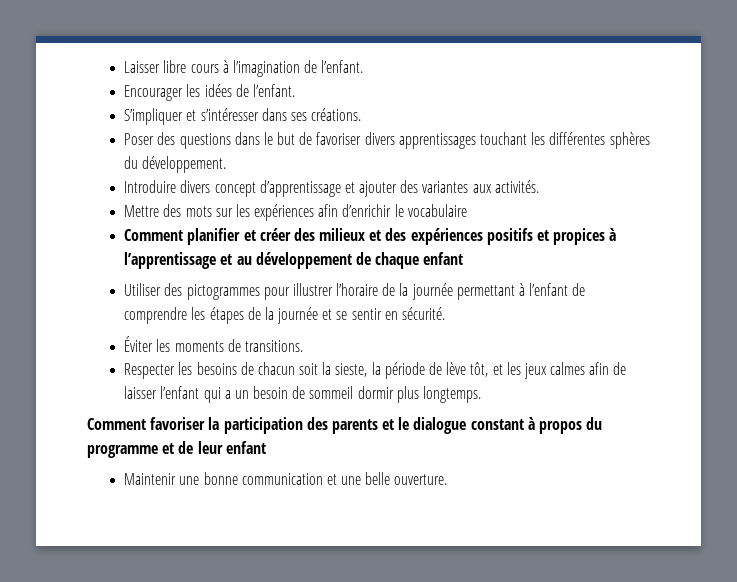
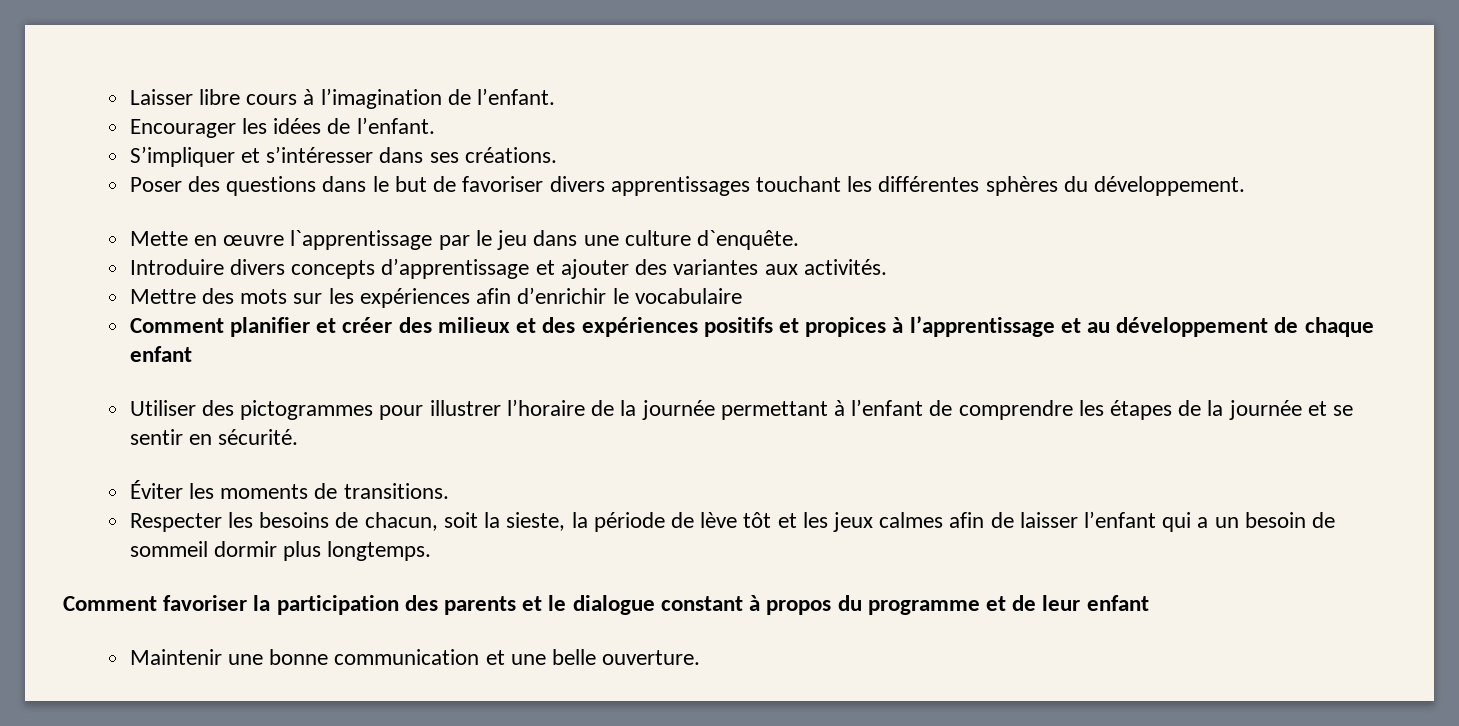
(227, 164) none -> [129,230,799,250] // Mette en œuvre l`apprentissage par le jeu dans une culture d`enquête.
[214,182,256,197] concept -> [291,260,376,279] concepts
[257,362,295,375] chacun -> [364,512,438,531] chacun,
[470,362,489,377] tôt, -> [743,512,772,528] tôt

